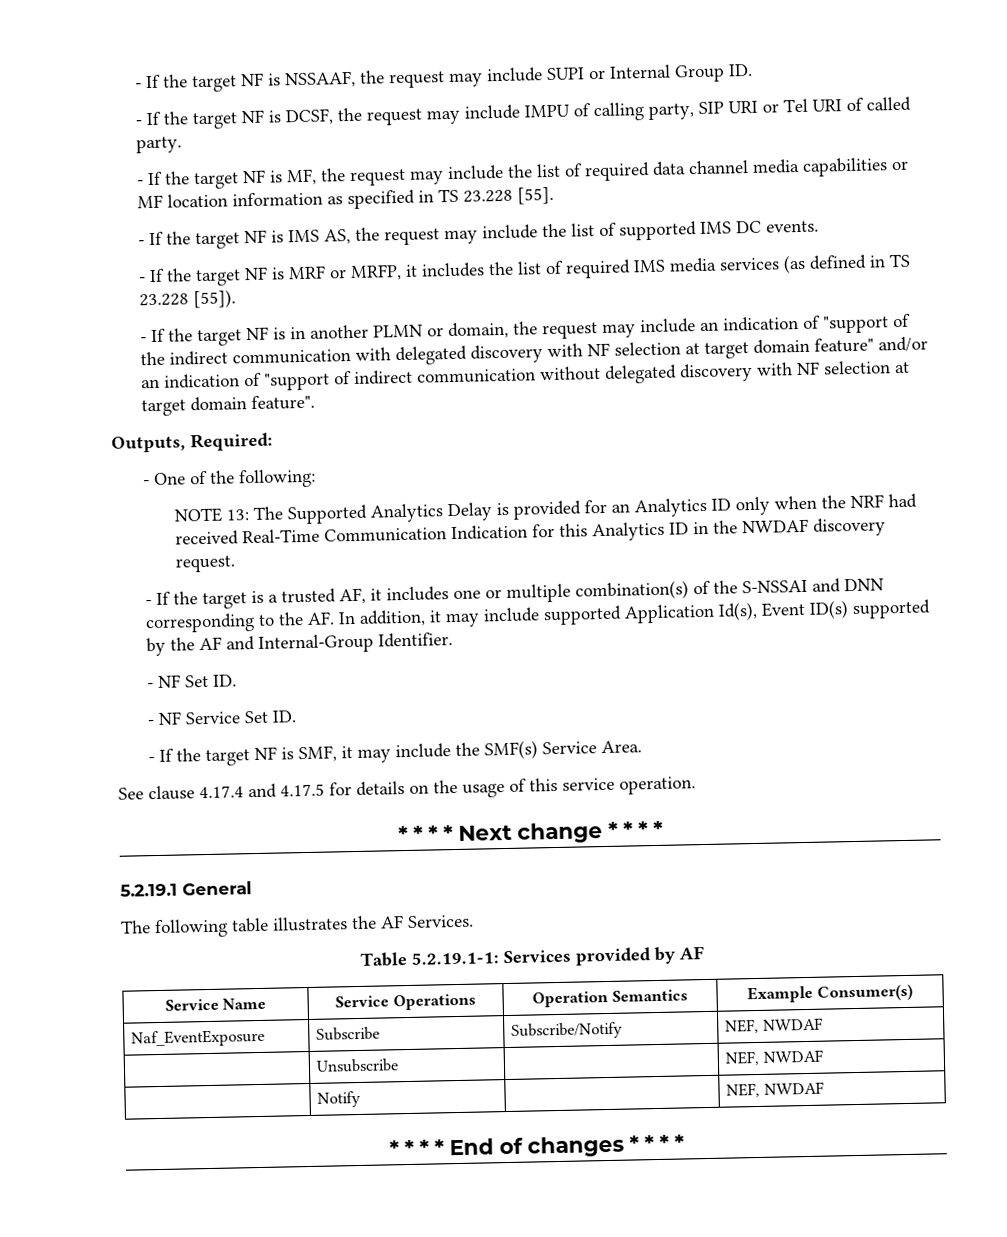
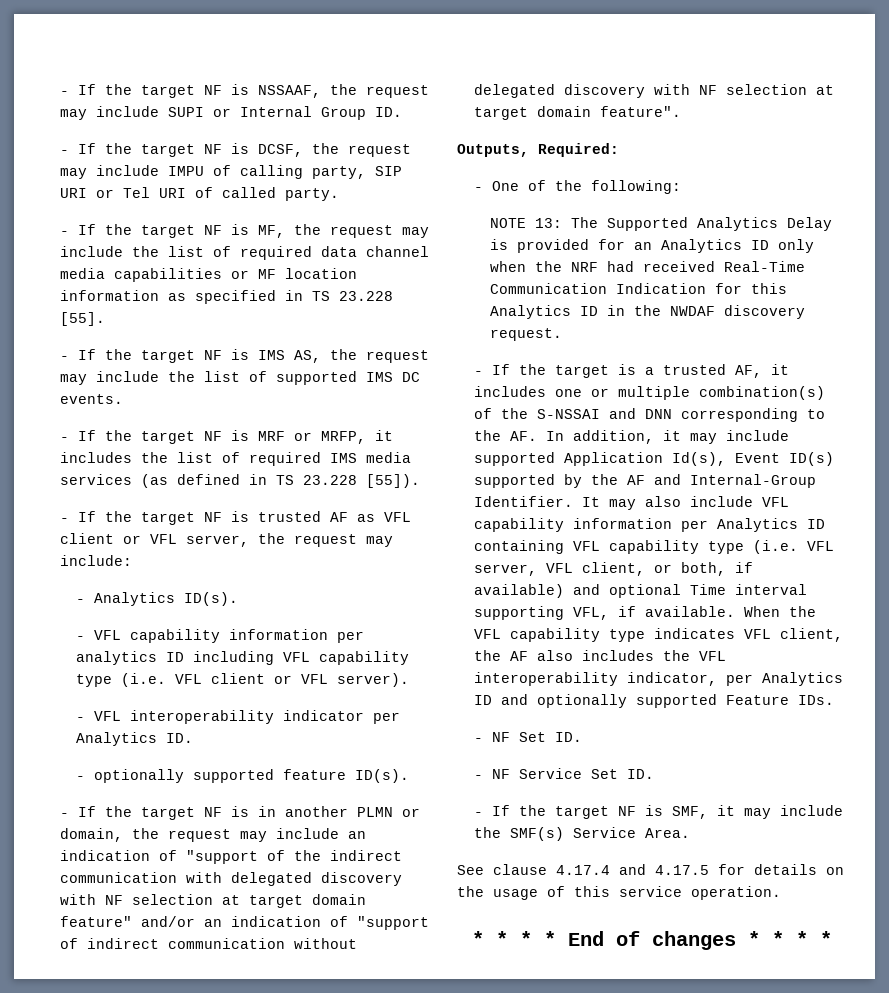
(237, 299) none -> [59,511,411,525] [59,533,393,547] [59,555,132,566] [76,592,239,606] [76,629,365,643] [76,651,410,665] [76,673,410,687] [76,710,401,724] [76,732,194,746] [76,769,410,783] // - If the target NF is trusted AF as VFL client or VFL server, the request may include: // - Analytics ID(s). // - VFL capability information per analytics ID including VFL capability type (i.e. VFL client or VFL server). // - VFL interoperability indicator per Analytics ID. // - optionally supported feature ID(s).
(454, 640) none -> [581,496,789,510] [473,518,825,532] [473,540,834,554] [473,562,753,576] [473,584,807,598] [473,606,816,620] [473,628,843,642] [473,650,726,661] [473,672,843,686] [473,694,834,708] It may also include VFL capability information per Analytics ID containing VFL capability type (i.e. VFL server, VFL client, or both, if available) and optional Time interval supporting VFL, if available. When the VFL capability type indicates VFL client, the AF also includes the VFL interoperability indicator, per Analytics ID and optionally supported Feature IDs.
[397,820,664,844] [120,881,252,897] [120,914,474,939] [360,946,704,967] [164,997,267,1011] [335,993,476,1011] [532,989,688,1008] [747,983,913,1004] [131,1028,266,1048] [316,1026,381,1041] [511,1021,624,1040] [725,1017,823,1034] [316,1058,400,1073] [725,1049,823,1066] [317,1090,362,1108] [726,1081,824,1098] // * * * * Next change * * * * // 5.2.19.1 General // The following table illustrates the AF Services. // Table 5.2.19.1-1: Services provided by AF // Service Name | Service Operations | Operation Semantics | Example Consumer(s) // Naf_EventExposure | Subscribe | Subscribe/Notify | NEF, NWDAF // | Unsubscribe | | NEF, NWDAF // | Notify | | NEF, NWDAF -> (781, 893) none

